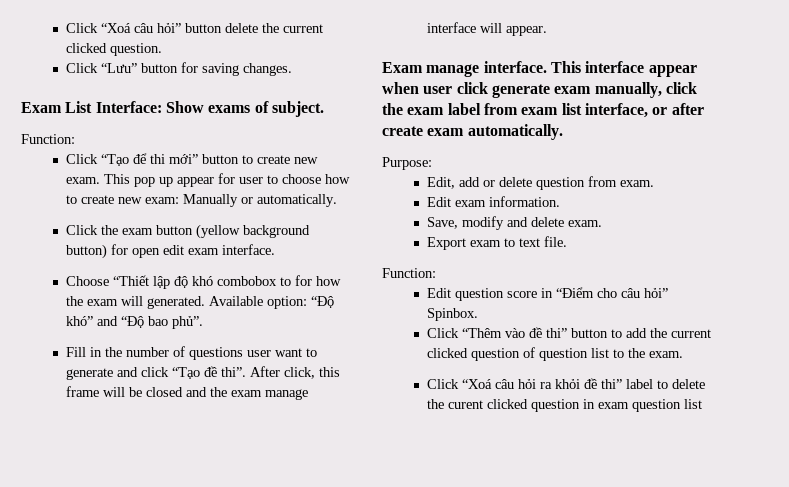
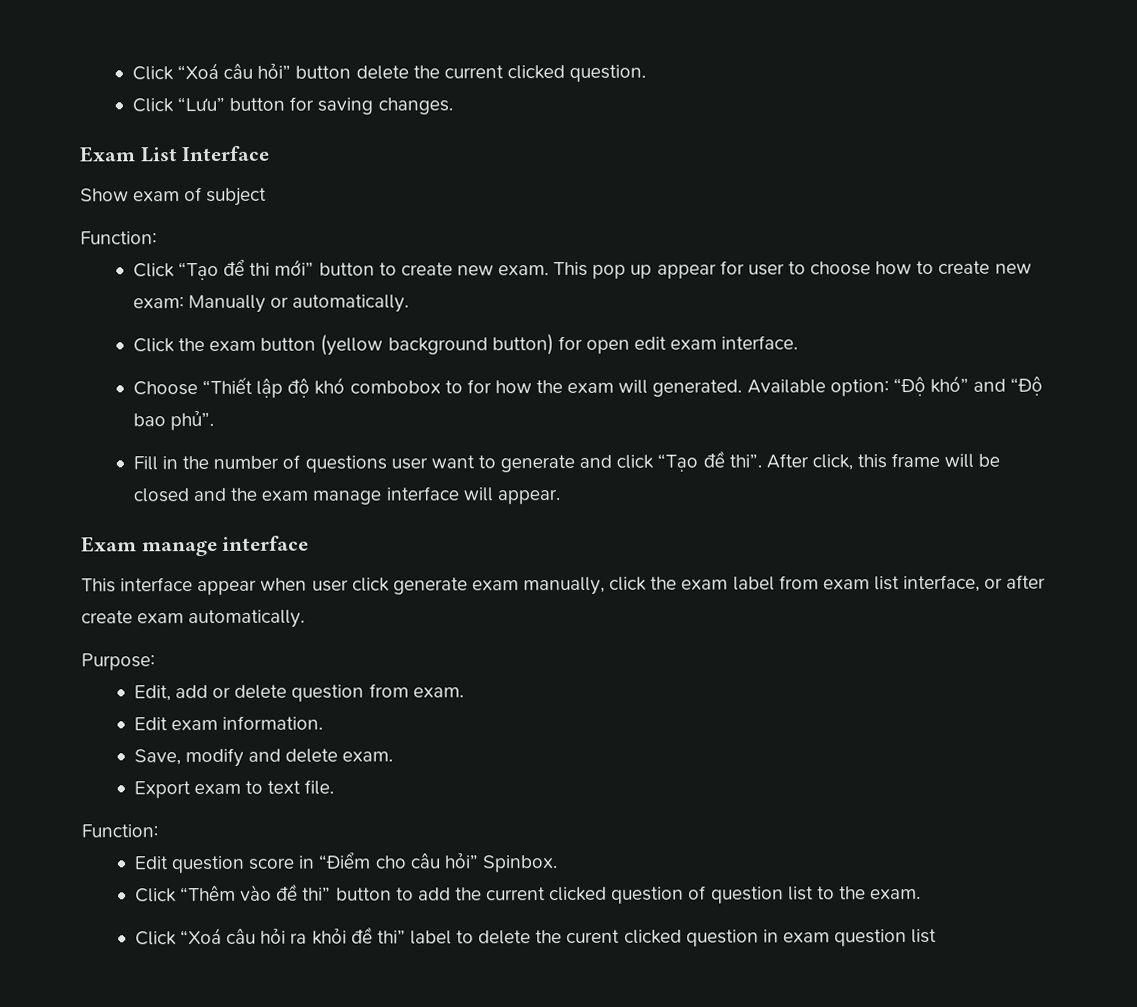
[95,101,324,117] Interface: Show exams of subject. -> [182,145,271,162] [80,187,268,207] Interface // Show exam of subject
[483,61,547,73] interface. -> [222,535,310,551] interface //

